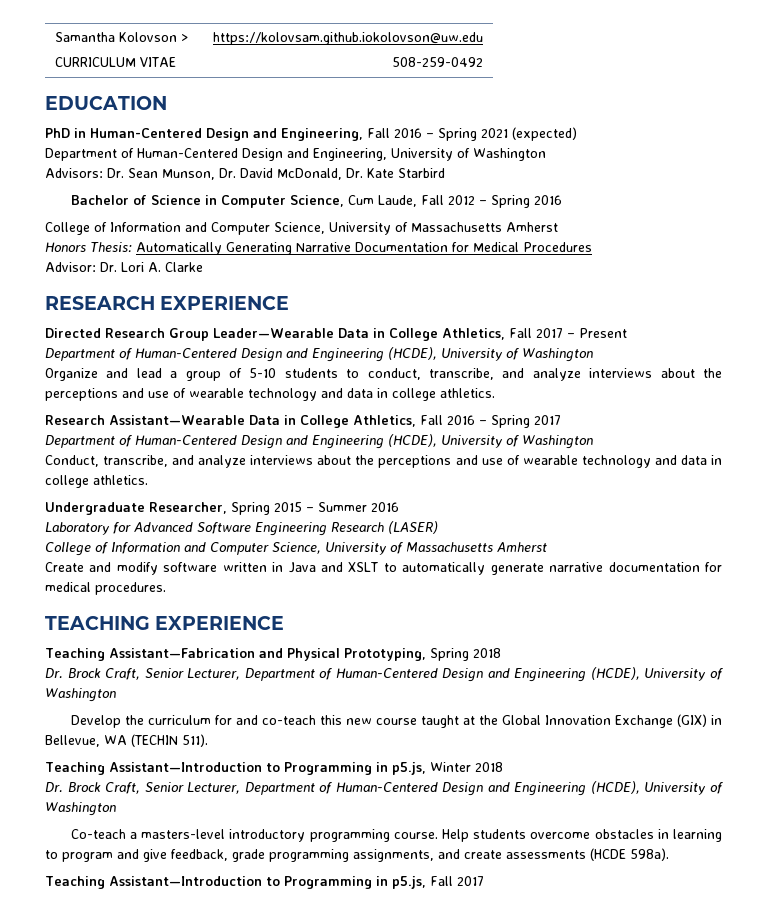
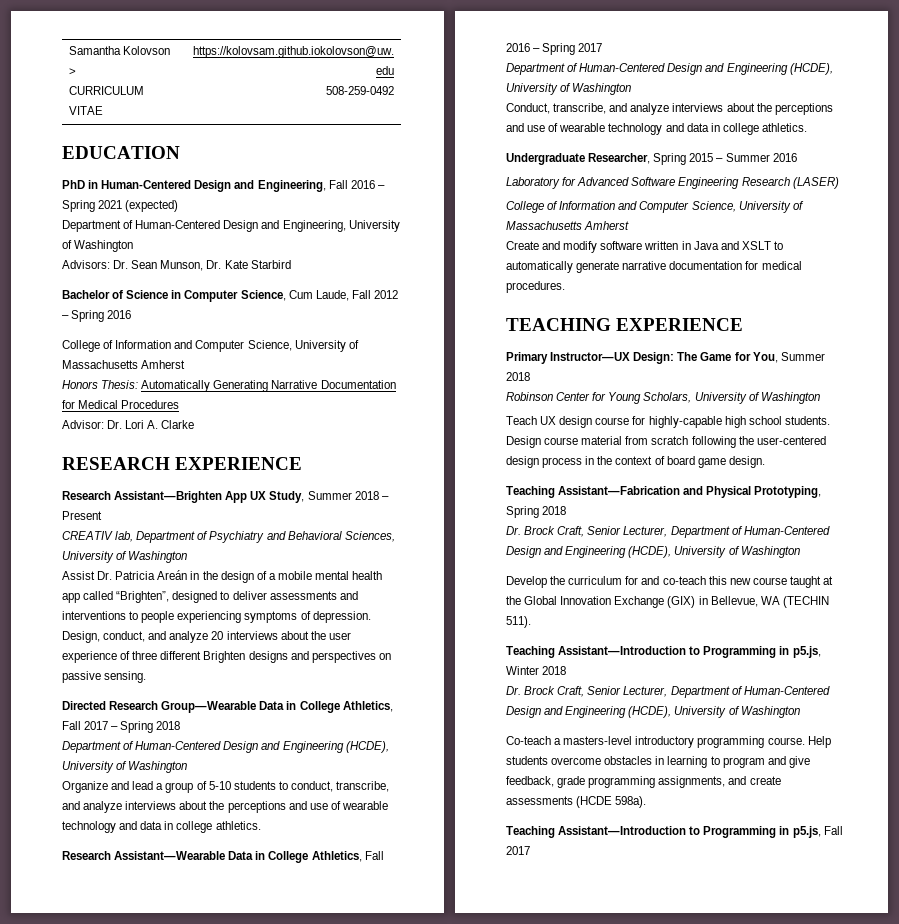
[240,168,363,180] David McDonald, Dr. -> (222, 264) none
(290, 303) none -> [62,491,389,503] [62,511,102,520] [62,531,395,543] [62,551,188,563] [62,570,383,583] [62,591,358,603] [62,611,371,623] [62,631,351,643] [62,651,391,663] [62,671,147,683] // Research Assistant—Brighten App UX Study, Summer 2018 – Present // CREATIV lab, Department of Psychiatry and Behavioral Sciences, University of Washington // Assist Dr. Patricia Areán in the design of a mobile mental health app called “Brighten”, designed to deliver assessments and interventions to people experiencing symptoms of depression. Design, conduct, and analyze 20 interviews about the user experience of three different Brighten designs and perspectives on passive sensing.
[169,328,334,341] Group Leader—Wearable -> [161,701,257,713] Group—Wearable
[579,328,627,338] Present -> [120,721,181,733] Spring 2018
(285, 623) none -> [506,352,825,364] [506,372,530,381] [506,392,820,404] [506,416,830,428] [506,436,826,448] [506,456,765,468] // Primary Instructor—UX Design: The Game for You, Summer 2018 // Robinson Center for Young Scholars, University of Washington // Teach UX design course for highly-capable high school students. Design course material from scratch following the user-centered design process in the context of board game design.

